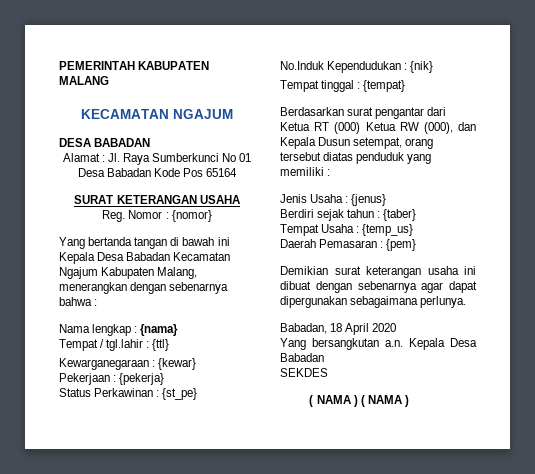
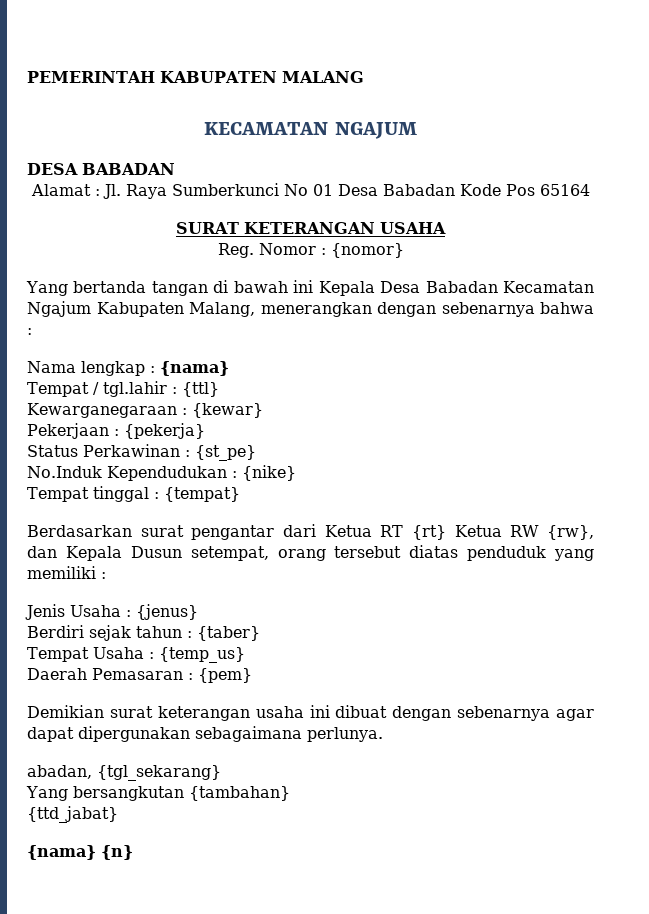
[410,61,434,73] {nik} -> [242,465,296,481] {nike}
[334,122,361,134] (000) -> [412,525,447,540] {rt}
[423,122,453,134] (000), -> [547,525,595,540] {rw},
[280,323,397,335] [280,338,477,350] [280,353,324,362] [280,368,328,377] [309,395,410,407] Babadan, 18 April 2020 // Yang bersangkutan a.n. Kepala Desa Babadan // SEKDES // ( NAMA ) ( NAMA ) -> [27,765,221,781] [26,786,290,801] [27,806,118,823] [27,845,133,860] abadan, {tgl_sekarang} // Yang bersangkutan {tambahan} // {ttd_jabat} // {nama} {n}

